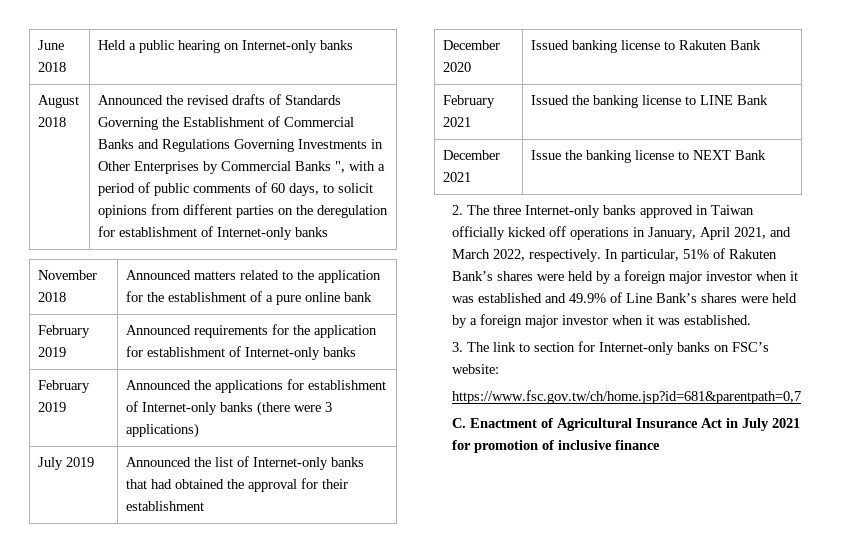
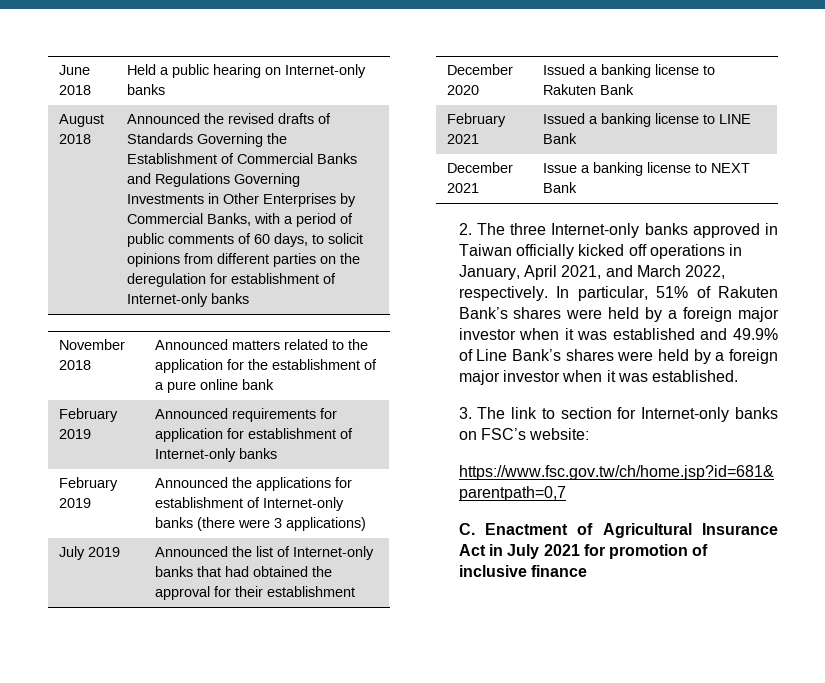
[294,161,345,173] Banks ", -> [206,213,251,226] Banks,
[292,325,310,335] the -> (337, 413) none
(569, 45) none -> [588,67,598,75] a
[571,95,589,105] the -> [588,116,598,124] a
[564,150,582,160] the -> [580,165,590,173] a

